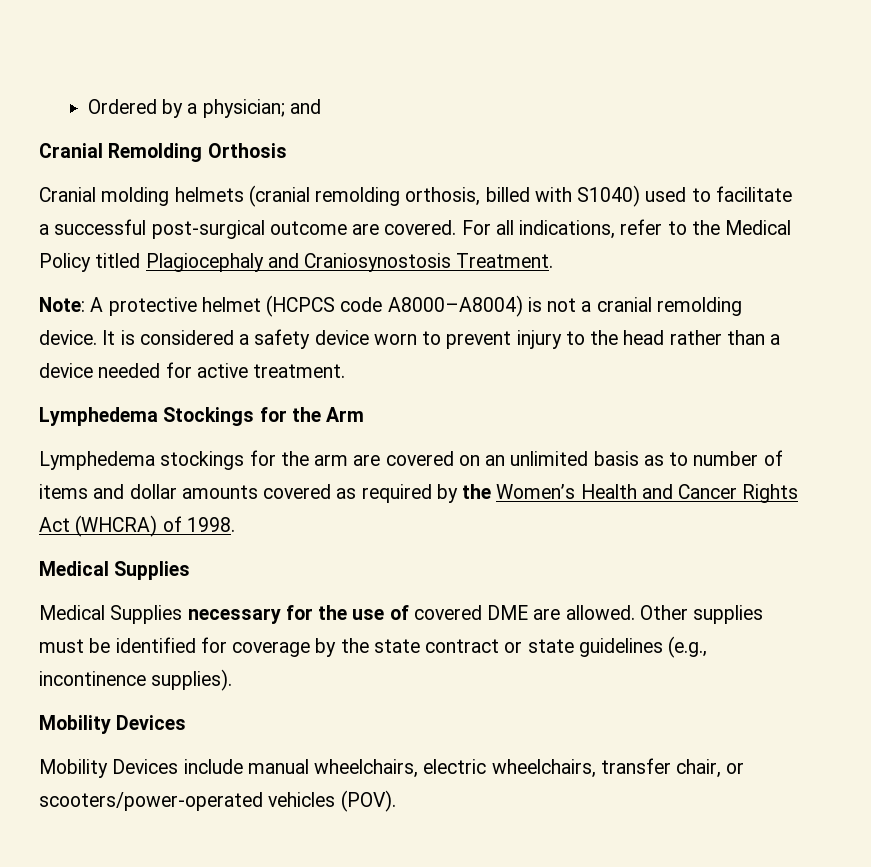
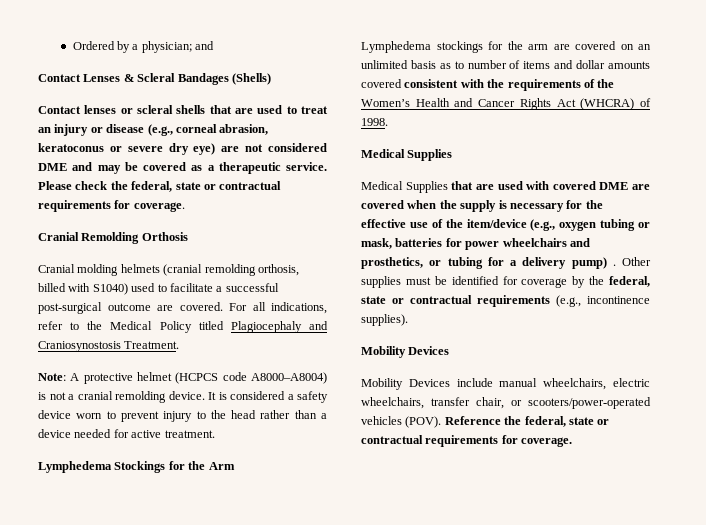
(321, 106) none -> [38,73,271,85] [38,105,329,114] [38,124,269,136] [38,143,327,155] [38,162,327,174] [38,181,282,192] [38,200,185,212] // Contact Lenses & Scleral Bandages (Shells) // Contact lenses or scleral shells that are used to treat an injury or disease (e.g., corneal abrasion, keratoconus or severe dry eye) are not considered DME and may be covered as a therapeutic service. Please check the federal, state or contractual requirements for coverage.
[336,484,458,503] as required by -> [404,79,595,91] consistent with the requirements of
(183, 614) none -> [451,181,650,190] [361,200,507,212] that are used with covered DME are covered when the supply is
(348, 612) none -> [361,219,406,228] effective
[413,605,635,620] covered DME are allowed. -> [445,219,650,231] [361,238,590,250] [361,257,616,269] the item/device (e.g., oxygen tubing or mask, batteries for power wheelchairs and prosthetics, or tubing for a delivery pump) .
[373,638,663,657] state contract or state guidelines -> [609,276,650,287] [361,295,550,307] federal, state or contractual requirements
(396, 801) none -> [444,416,610,427] [361,435,573,447] Reference the federal, state or contractual requirements for coverage.

